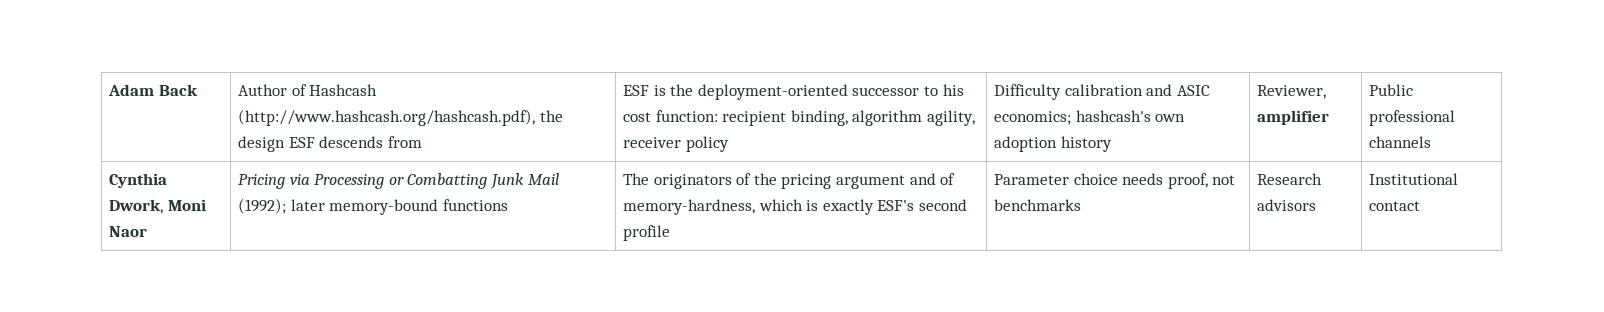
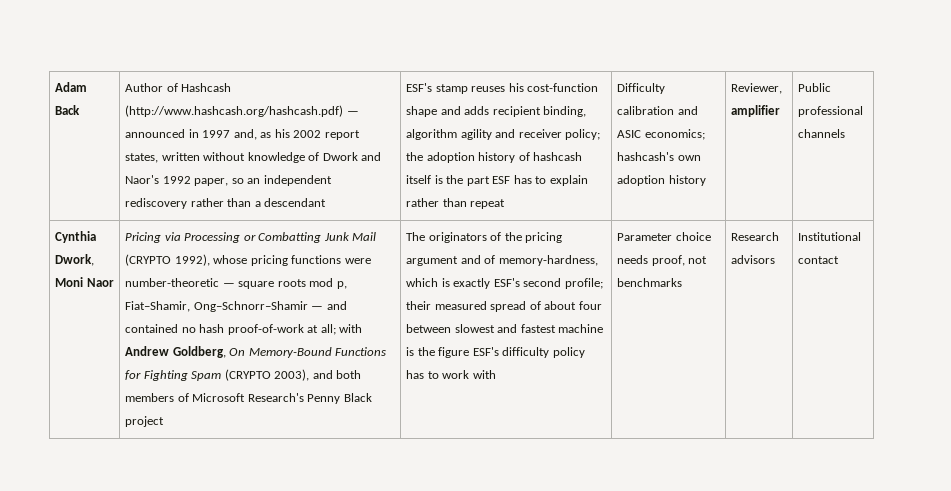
[237,109,563,126] [237,136,422,152] [622,84,964,100] [622,110,975,126] [622,136,729,152] (http://www.hashcash.org/hashcash.pdf), the design ESF descends from | ESF is the deployment-oriented successor to his cost function: recipient binding, algorithm agility, receiver policy -> [125,105,359,117] [125,129,360,140] [125,152,382,163] [125,175,332,186] [125,198,327,209] [406,83,599,94] [406,106,587,117] [406,129,601,140] [406,152,583,163] [406,175,588,186] [406,198,506,209] (http://www.hashcash.org/hashcash.pdf) — announced in 1997 and, as his 2002 report states, written without knowledge of Dwork and Naor's 1992 paper, so an independent rediscovery rather than a descendant | ESF's stamp reuses his cost-function shape and adds recipient binding, algorithm agility and receiver policy; the adoption history of hashcash itself is the part ESF has to explain rather than repeat
[237,198,508,215] (1992); later memory-bound functions -> [125,254,371,266] [125,278,347,289] [125,301,347,312] [125,324,363,335] [125,346,387,358] [125,369,362,381] [125,393,372,404] [125,416,165,427] (CRYPTO 1992), whose pricing functions were number-theoretic — square roots mod p, Fiat–Shamir, Ong–Schnorr–Shamir — and contained no hash proof-of-work at all; with Andrew Goldberg, On Memory-Bound Functions for Fighting Spam (CRYPTO 2003), and both members of Microsoft Research's Penny Black project
[622,225,670,241] profile -> [564,278,603,289] [406,301,602,312] [406,324,604,333] [406,347,585,358] [406,370,496,379] profile; their measured spread of about four between slowest and fastest machine is the figure ESF's difficulty policy has to work with

